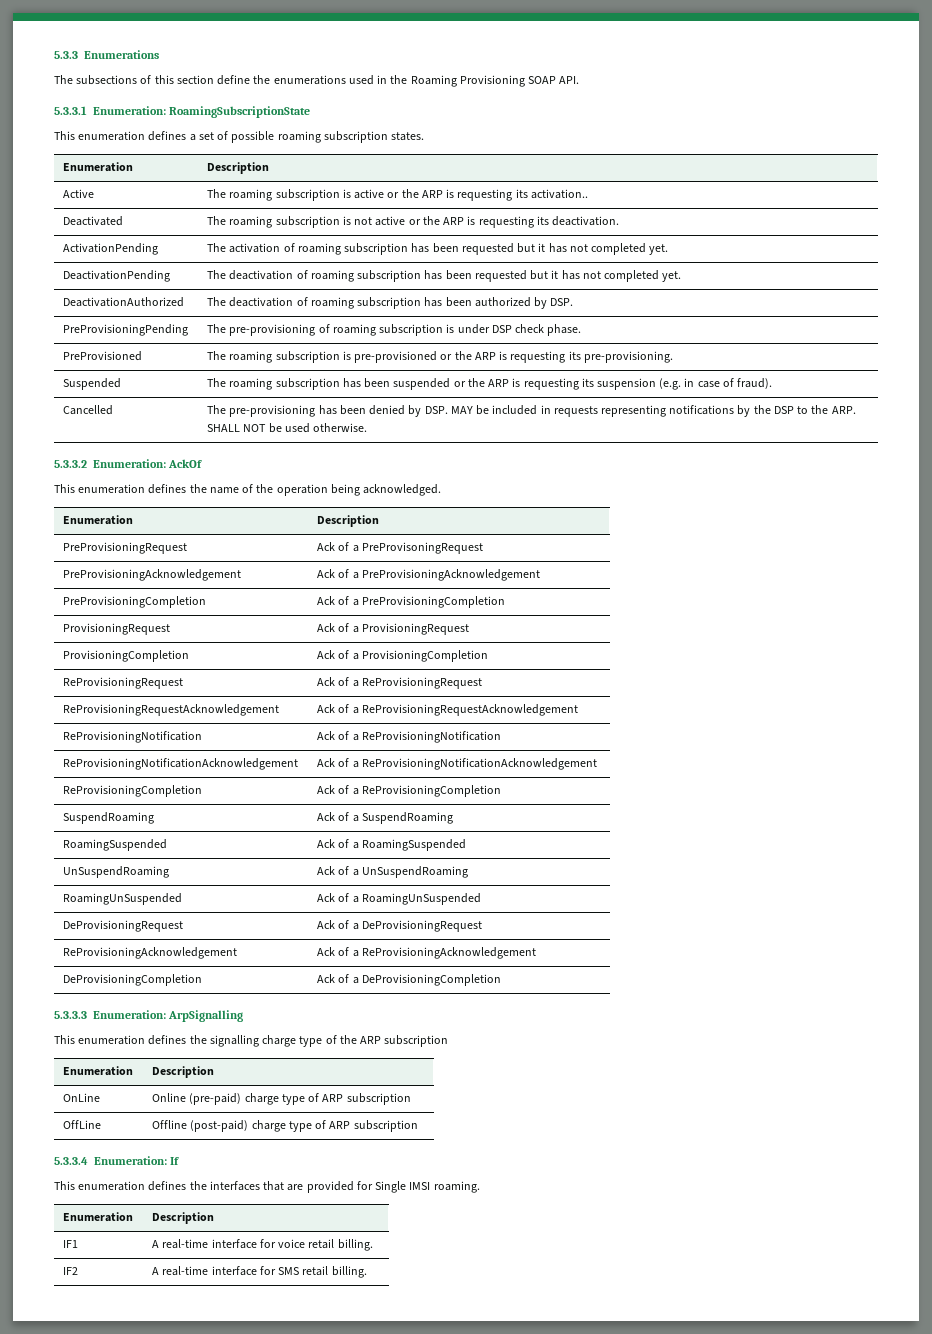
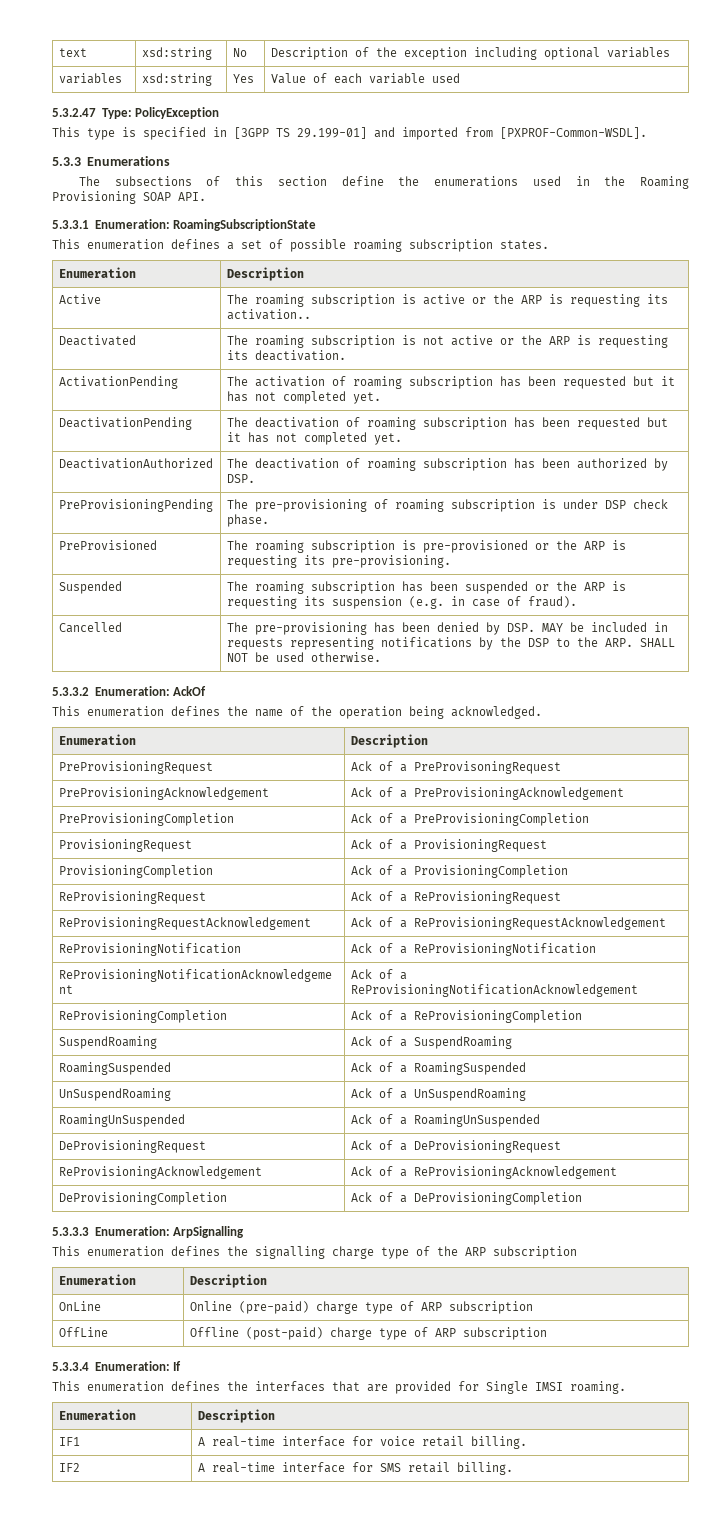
(54, 55) none -> [58,48,87,57] [141,47,212,60] [232,48,247,57] [270,47,670,60] [58,73,122,84] [141,73,212,86] [232,74,254,83] [270,73,460,84] [52,107,220,119] [52,127,647,140] text | xsd:string | No | Description of the exception including optional variables // variables | xsd:string | Yes | Value of each variable used // 5.3.2.47 Type: PolicyException // This type is specified in [3GPP TS 29.199-01] and imported from [PXPROF-Common-WSDL]. //

